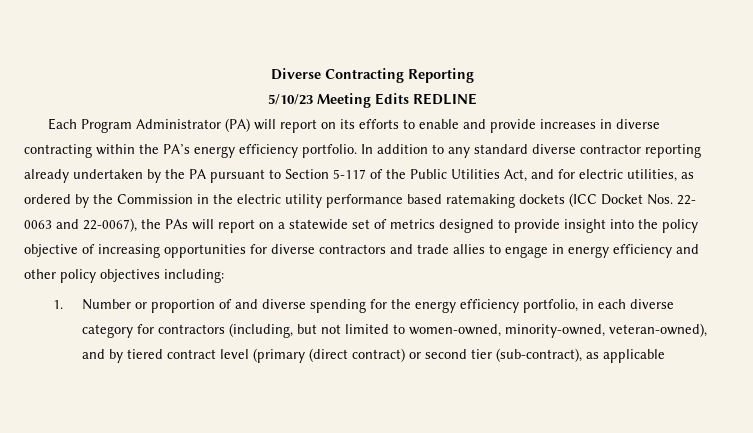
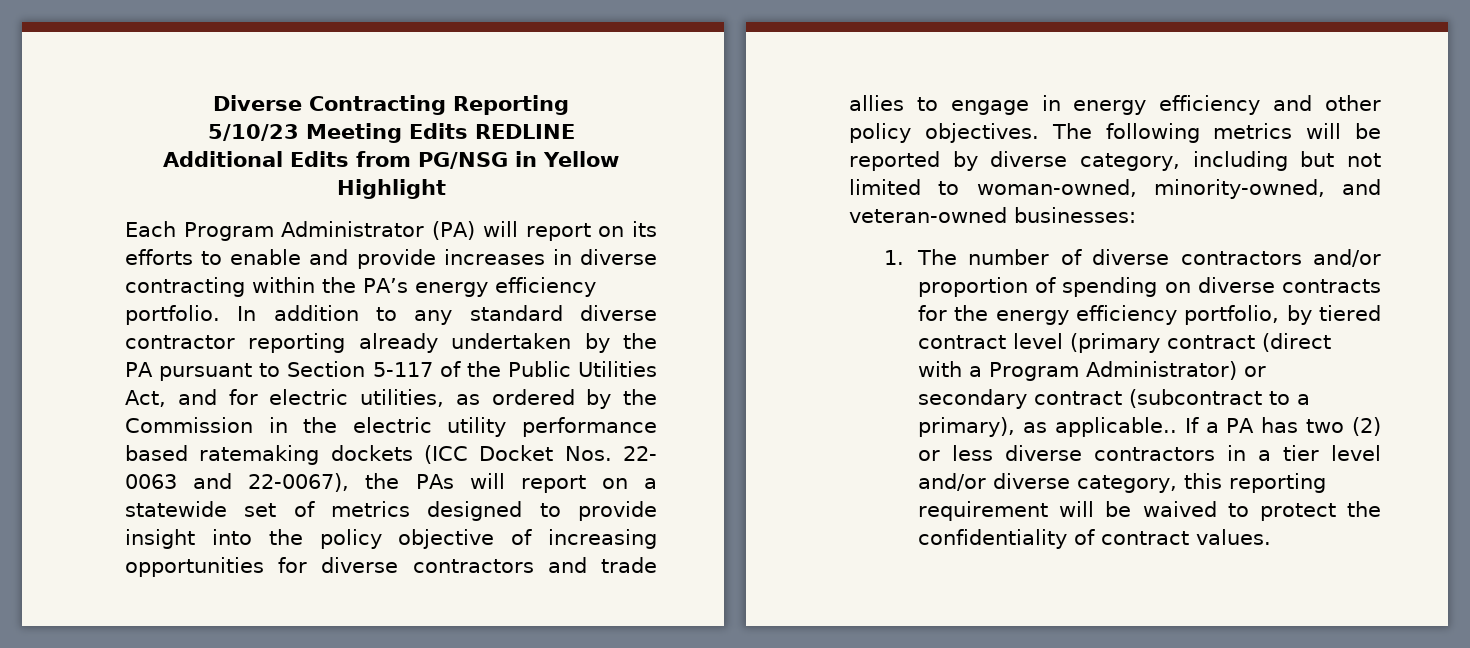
(477, 99) none -> [162,151,620,169] [336,179,446,199] // Additional Edits from PG/NSG in Yellow Highlight
[100,269,224,283] [52,299,366,313] objectives including: // 1. Number or proportion of and diverse spending -> [924,123,1381,143] [849,151,1381,171] [849,179,1381,199] [849,207,1136,223] [883,249,1381,267] [918,277,1381,297] objectives. The following metrics will be reported by diverse category, including but not limited to woman-owned, minority-owned, and veteran-owned businesses: // 1. The number of diverse contractors and/or proportion of spending on diverse contracts
[581,299,674,309] [81,323,707,338] [81,349,105,359] in each diverse category for contractors (including, but not limited to women-owned, minority-owned, veteran-owned), and -> (1280, 315) none
[308,348,665,363] (direct contract) or second tier (sub-contract), as applicable -> [1167,333,1332,352] [918,361,1267,381] [918,389,1311,409] [918,417,1382,437] [918,445,1381,461] [918,473,1327,493] [918,501,1381,521] [918,529,1272,549] contract (direct with a Program Administrator) or secondary contract (subcontract to a primary), as applicable.. If a PA has two (2) or less diverse contractors in a tier level and/or diverse category, this reporting requirement will be waived to protect the confidentiality of contract values.

